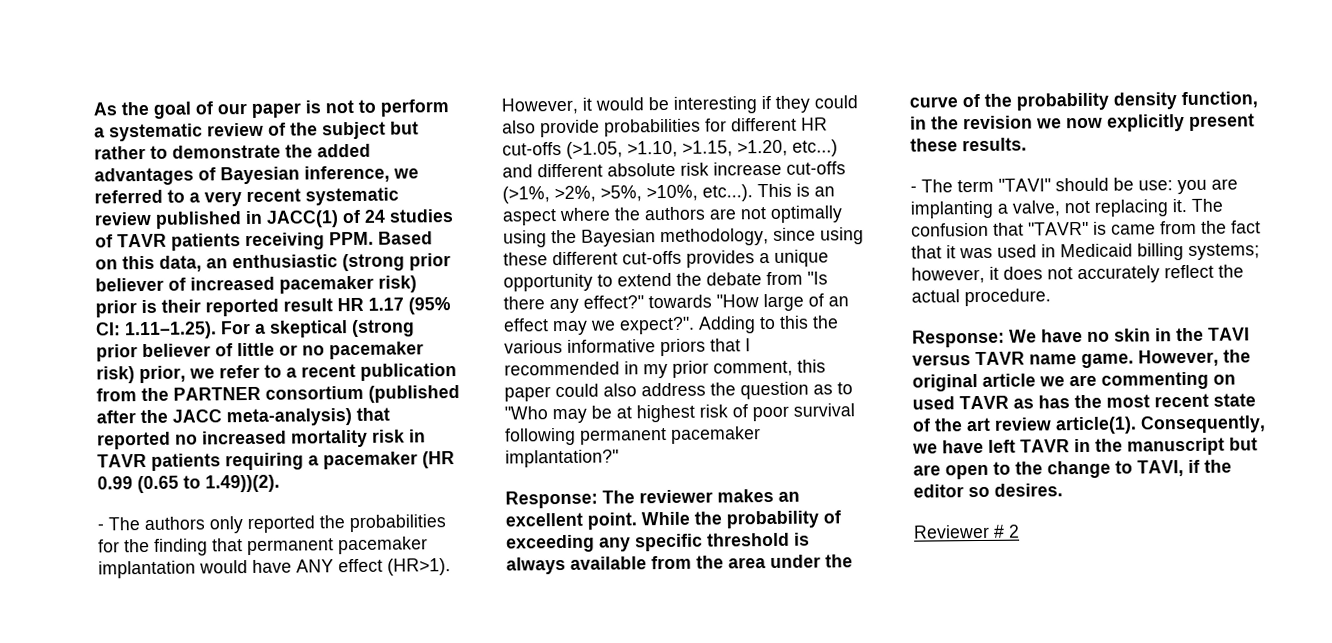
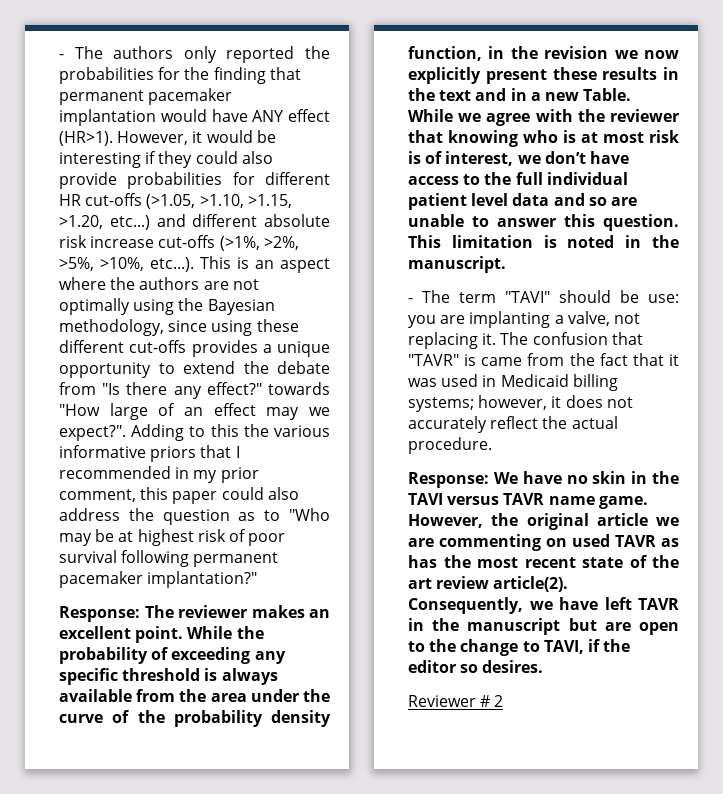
[93,99,450,119] [94,121,419,142] [94,143,371,160] [94,165,419,186] [94,187,399,207] [94,209,454,229] [95,231,433,251] [95,253,451,272] [95,275,417,294] [95,297,451,318] [95,319,415,340] [96,341,424,362] [96,363,457,384] [96,384,460,403] [96,407,390,427] [97,429,426,450] [97,451,455,471] [97,474,280,494] As the goal of our paper is not to perform a systematic review of the subject but rather to demonstrate the added advantages of Bayesian inference, we referred to a very recent systematic review published in JACC(1) of 24 studies of TAVR patients receiving PPM. Based on this data, an enthusiastic (strong prior believer of increased pacemaker risk) prior is their reported result HR 1.17 (95% CI: 1.11–1.25). For a skeptical (strong prior believer of little or no pacemaker risk) prior, we refer to a recent publication from the PARTNER consortium (published after the JACC meta-analysis) that reported no increased mortality risk in TAVR patients requiring a pacemaker (HR 0.99 (0.65 to 1.49))(2). // -> (59, 56) none
[962,137,1027,152] results. -> [602,67,679,80] [408,88,632,101] [408,109,679,126] [408,130,679,147] [408,151,629,166] [408,172,628,185] [408,193,637,210] [408,214,679,231] [408,235,679,248] [408,256,506,273] results in the text and in a new Table. While we agree with the reviewer that knowing who is at most risk is of interest, we don’t have access to the full individual patient level data and so are unable to answer this question. This limitation is noted in the manuscript.
[1055,416,1137,435] article(1). -> [493,576,569,592] article(2).

